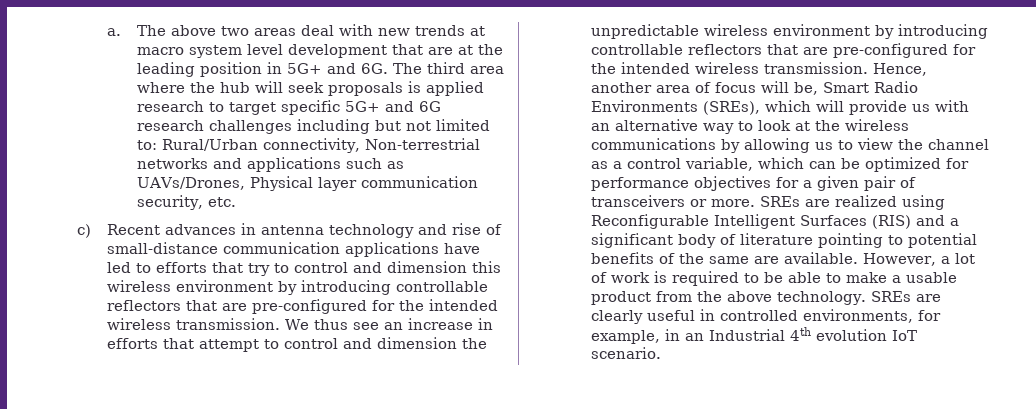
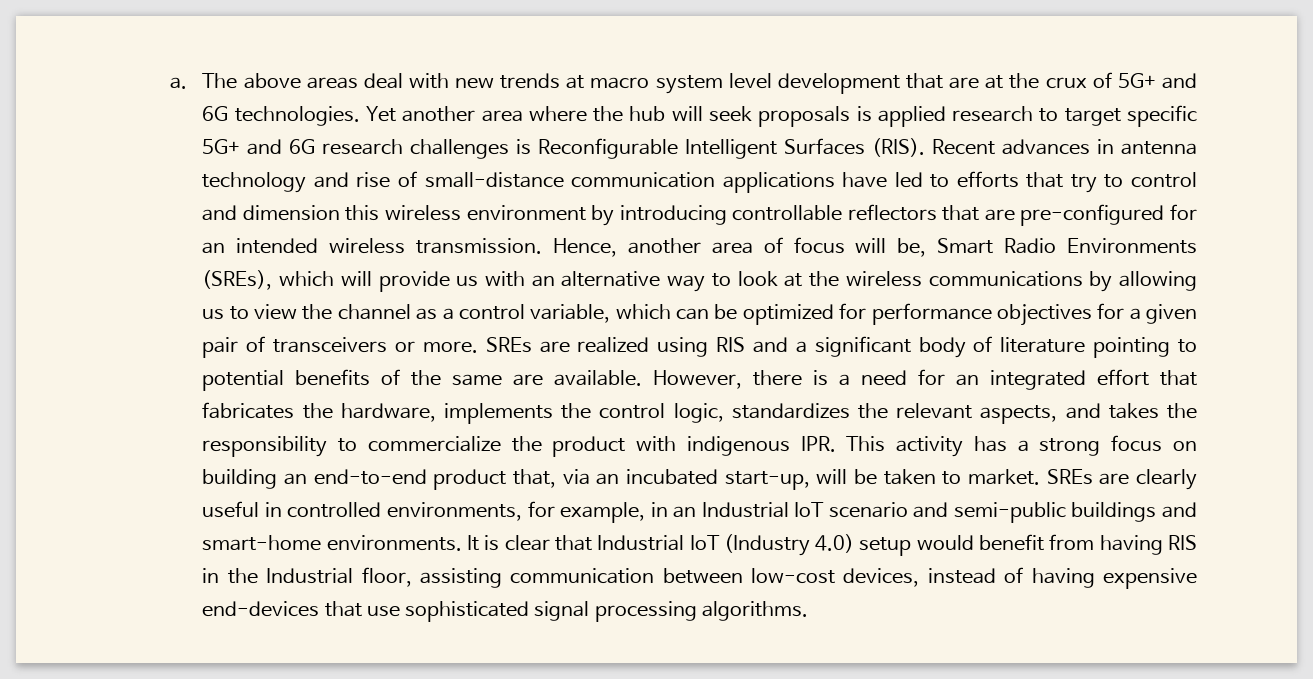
[220,26,249,36] two -> (301, 81) none
[136,62,465,77] leading position in 5G+ and 6G. The third -> [1045,72,1198,89] [202,106,476,126] crux of 5G+ and 6G technologies. Yet another
[296,119,490,134] [136,138,480,153] [136,157,404,172] [136,176,478,191] [136,195,236,210] [76,224,91,238] including but not limited to: Rural/Urban connectivity, Non-terrestrial networks and applications such as UAVs/Drones, Physical layer communication security, etc. // c) -> [516,138,926,159] is Reconfigurable Intelligent Surfaces (RIS).
[398,299,498,311] [106,318,493,330] [106,337,487,352] [590,24,988,39] [590,43,976,58] [590,63,616,74] the intended wireless transmission. We thus see an increase in efforts that attempt to control and dimension the unpredictable wireless environment by introducing controllable reflectors that are pre-configured for the -> [202,242,226,254] an
[590,214,911,229] Reconfigurable Intelligent Surfaces (RIS) -> [716,337,746,352] RIS
[940,253,975,264] [590,271,957,286] [590,291,866,305] a lot of work is required to be able to make a usable product from the above technology. -> [753,369,1198,390] [202,402,1197,424] [202,435,1197,457] [202,469,1041,490] there is a need for an integrated effort that fabricates the hardware, implements the control logic, standardizes the relevant aspects, and takes the responsibility to commercialize the product with indigenous IPR. This activity has a strong focus on building an end-to-end product that, via an incubated start-up, will be taken to market.
[789,327,917,341] [590,347,661,359] 4th evolution IoT scenario. -> [794,502,1198,523] [202,534,1197,556] [202,567,1197,589] [202,601,808,622] IoT scenario and semi-public buildings and smart-home environments. It is clear that Industrial IoT (Industry 4.0) setup would benefit from having RIS in the Industrial floor, assisting communication between low-cost devices, instead of having expensive end-devices that use sophisticated signal processing algorithms.

